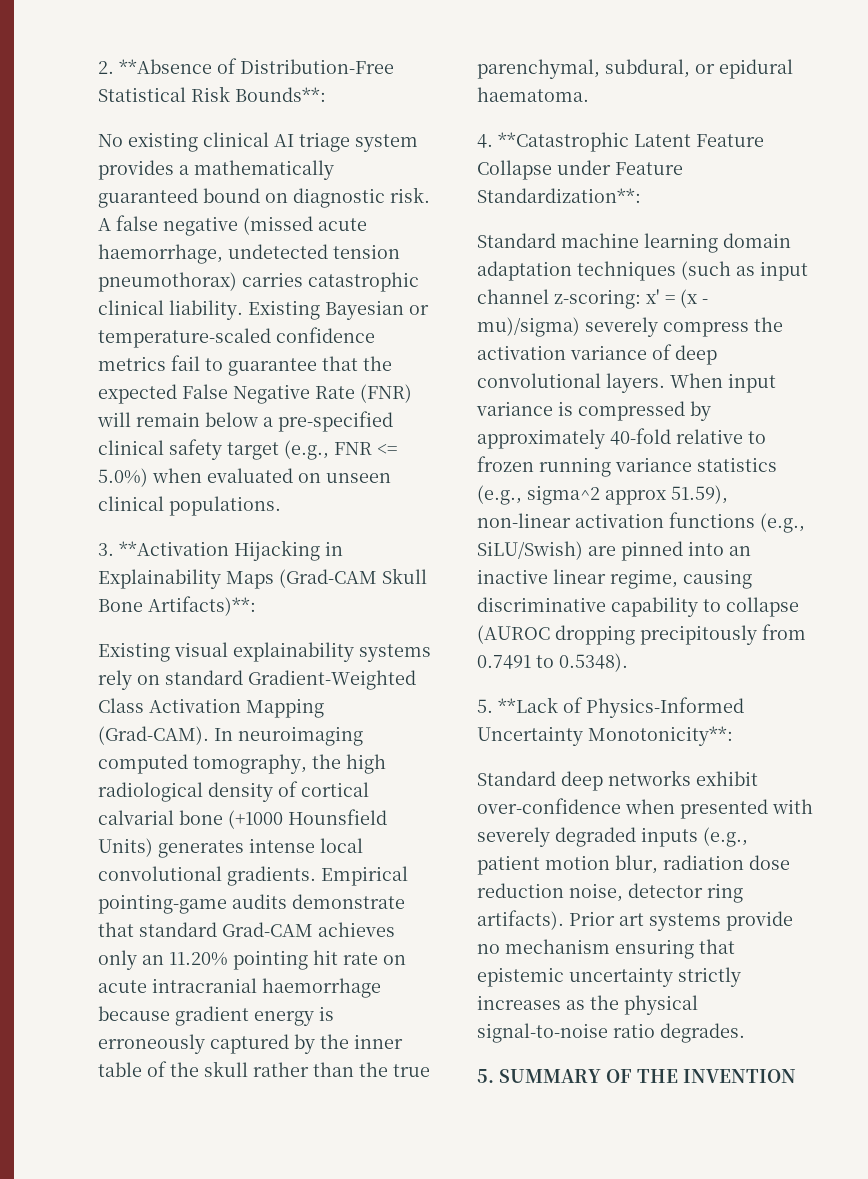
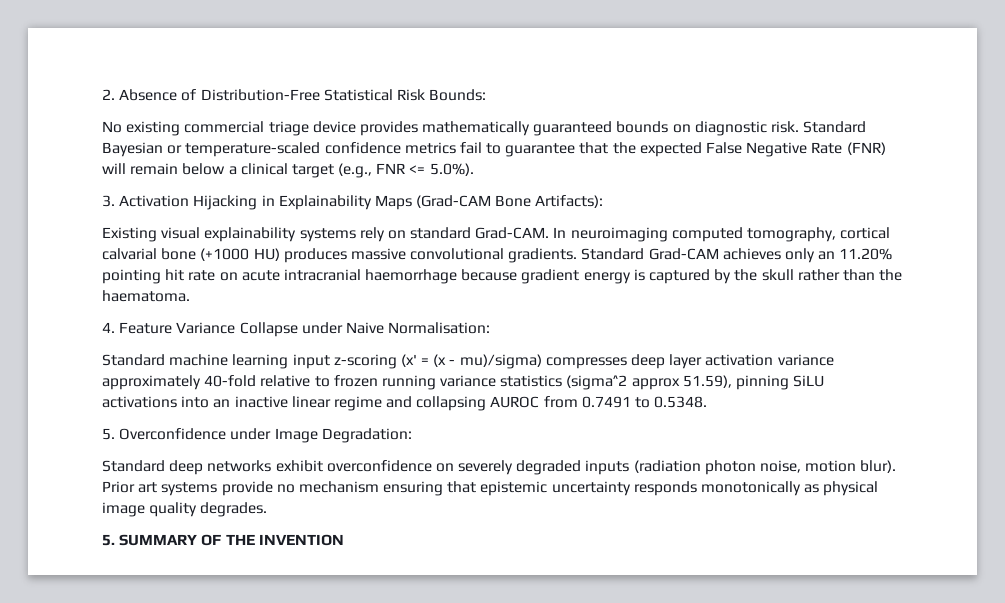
[119,59,212,74] **Absence -> [119,89,178,101] Absence
[235,87,326,102] Bounds**: -> [429,89,487,101] Bounds:
[203,132,418,152] [98,160,189,180] clinical AI triage system provides a -> [184,121,418,136] commercial triage device provides
[203,188,260,203] bound -> [616,121,669,133] bounds
[98,215,367,236] [98,244,400,264] [98,272,419,292] [98,300,320,320] A false negative (missed acute haemorrhage, undetected tension pneumothorax) carries catastrophic clinical liability. Existing -> [803,121,867,133] Standard
[278,411,393,432] [98,439,222,460] pre-specified clinical safety -> [240,163,288,175] clinical
[98,468,391,487] [98,496,281,516] 5.0%) when evaluated on unseen clinical populations. -> [429,163,474,176] 5.0%).
[119,541,229,556] **Activation -> [119,195,190,207] Activation
[382,568,427,584] [98,596,256,616] Skull Bone Artifacts)**: -> [495,195,604,208] Bone Artifacts):
[248,670,416,690] [98,698,324,718] [98,726,363,746] [98,754,386,774] [98,781,369,802] [98,809,387,829] [98,838,363,858] [98,866,408,886] [98,894,405,914] [98,922,217,937] Gradient-Weighted Class Activation Mapping (Grad-CAM). In neuroimaging computed tomography, the high radiological density of cortical calvarial bone (+1000 Hounsfield Units) generates intense local convolutional gradients. Empirical pointing-game audits demonstrate that standard -> [475,227,891,242] [102,248,645,263] Grad-CAM. In neuroimaging computed tomography, cortical calvarial bone (+1000 HU) produces massive convolutional gradients. Standard
[98,1034,205,1054] erroneously -> (645, 275) none
[354,1034,403,1049] [98,1061,430,1077] [477,59,793,79] [477,87,589,102] [477,132,764,152] [477,160,683,180] [477,188,641,203] [477,233,791,253] [477,261,808,281] [477,289,708,309] [477,317,783,337] [477,344,717,365] [477,373,776,393] [476,401,711,421] inner table of the skull rather than the true parenchymal, subdural, or epidural haematoma. // 4. **Catastrophic Latent Feature Collapse under Feature Standardization**: // Standard machine learning domain adaptation techniques (such as input channel z-scoring: x' = (x - mu)/sigma) severely compress the activation variance of deep convolutional layers. When input variance is compressed by -> [761,269,903,281] [102,290,190,302] [102,322,491,337] [102,354,834,369] skull rather than the haematoma. // 4. Feature Variance Collapse under Naive Normalisation: // Standard machine learning input z-scoring (x' = (x - mu)/sigma) compresses deep layer activation variance
[477,485,728,505] [477,512,805,533] [477,541,751,561] [477,569,752,589] [477,597,799,617] [477,625,757,645] (e.g., sigma^2 approx 51.59), non-linear activation functions (e.g., SiLU/Swish) are pinned into an inactive linear regime, causing discriminative capability to collapse (AUROC dropping precipitously -> [566,375,825,390] [102,396,540,411] (sigma^2 approx 51.59), pinning SiLU activations into an inactive linear regime and collapsing AUROC
[559,653,628,672] [477,697,744,718] [477,726,733,746] 0.5348). // 5. **Lack of Physics-Informed Uncertainty Monotonicity**: -> [654,396,708,408] [102,428,412,443] 0.5348. // 5. Overconfidence under Image Degradation:
[477,798,813,819] [477,827,748,847] [477,855,790,875] [477,883,743,903] [477,910,564,930] over-confidence when presented with severely degraded inputs (e.g., patient motion blur, radiation dose reduction noise, detector ring artifacts). -> [326,460,897,475] overconfidence on severely degraded inputs (radiation photon noise, motion blur).
[678,967,741,987] [477,995,698,1015] [477,1023,655,1043] strictly increases as the physical signal-to-noise ratio -> [633,481,879,496] [102,502,198,517] responds monotonically as physical image quality

